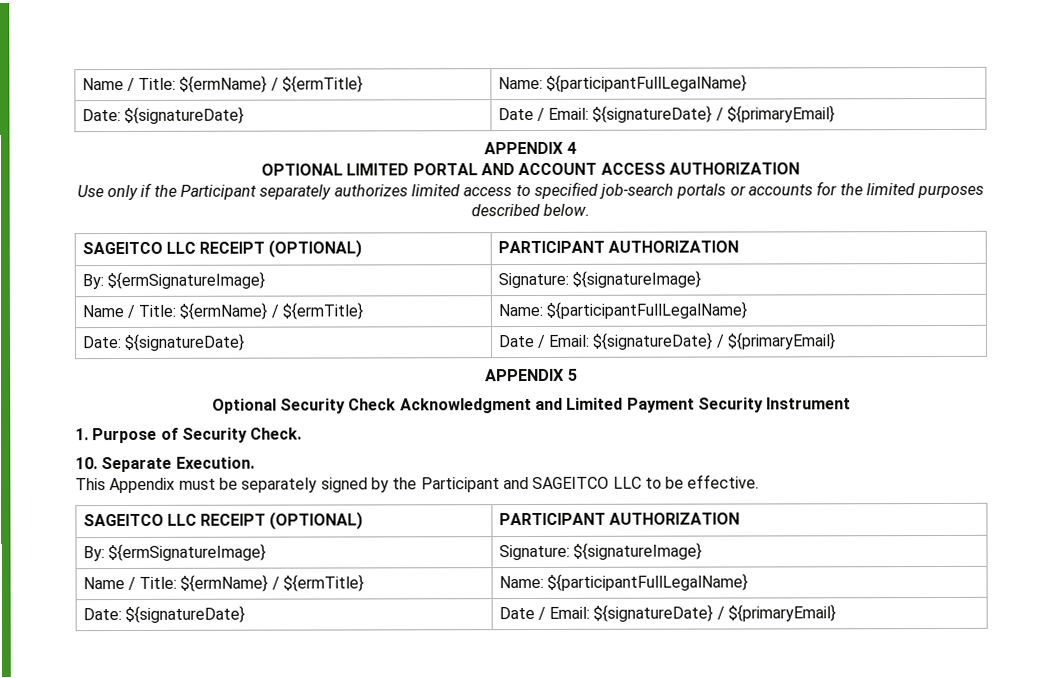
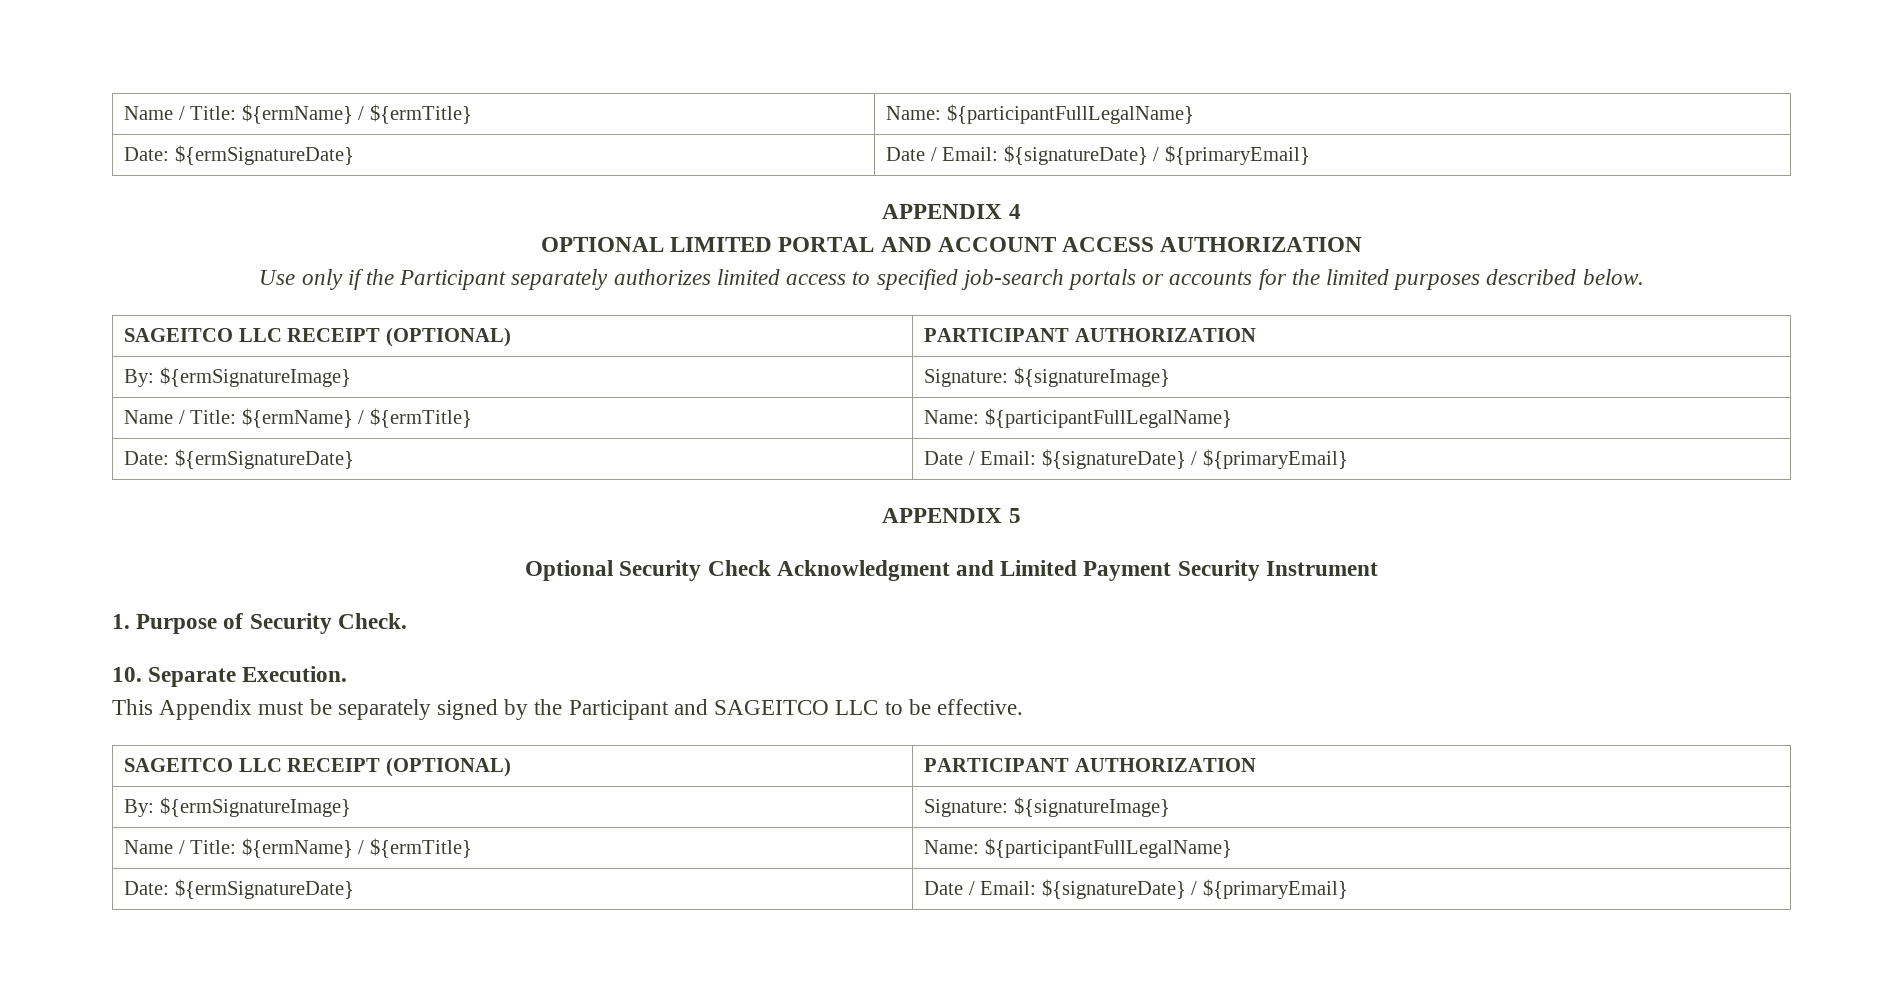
[81,75,364,93] [497,74,747,92] [81,106,244,124] Name / Title: ${ermName} / ${ermTitle} | Name: ${participantFullLegalName} // Date: ${signatureDate} -> [124,104,472,124] [886,104,1194,124] [124,145,354,165] Name / Title: ${ermName} / ${ermTitle} | Name: ${participantFullLegalName} // Date: ${ermSignatureDate}
[123,333,245,351] ${signatureDate} -> [174,449,354,469] ${ermSignatureDate}
[124,605,245,623] ${signatureDate} -> [174,879,354,899] ${ermSignatureDate}

